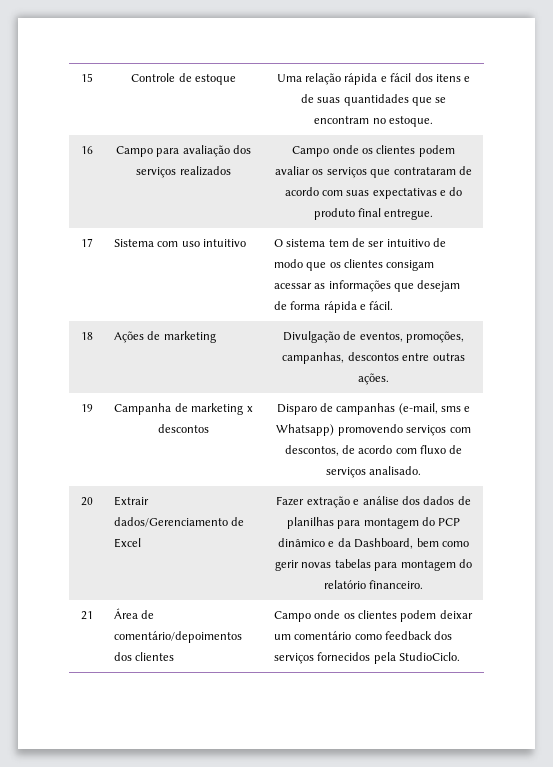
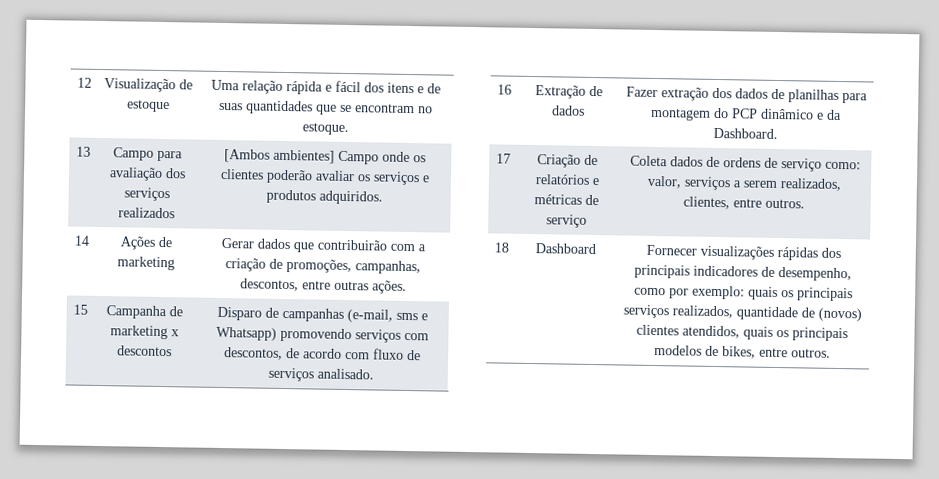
[80,73,93,82] [131,73,176,82] 15 | Controle -> [77,77,92,88] [104,78,176,93] 12 | Visualização
[80,146,93,154] 16 -> [76,146,91,157] 13
[292,145,455,157] Campo onde os clientes podem -> [224,149,426,165] [219,168,313,184] [Ambos ambientes] Campo onde os clientes poderão
[370,166,472,178] [284,187,463,199] [313,208,434,220] [80,238,93,247] [113,239,246,247] [273,238,447,247] [273,259,435,271] [273,280,461,292] [273,301,394,313] [80,332,93,340] [113,331,216,343] [282,331,403,343] que contrataram de acordo com suas expectativas e do produto final entregue. // 17 | Sistema com uso intuitivo | O sistema tem de ser intuitivo de modo que os clientes consigam acessar as informações que desejam de forma rápida e fácil. // 18 | Ações de marketing | Divulgação de eventos, -> [421,175,430,183] [265,189,383,205] [74,235,90,246] [119,236,172,250] [116,256,175,271] [221,237,426,253] [225,258,283,272] e produtos adquiridos. // 14 | Ações de marketing | Gerar dados que contribuirão com a criação de
[347,352,399,361] descontos -> [239,278,299,292] descontos,
[80,404,93,412] 19 -> [73,304,88,315] 15
[80,497,93,506] [113,496,149,506] [113,517,245,527] [113,538,141,548] 20 | Extrair dados/Gerenciamento de Excel -> [497,84,512,95] [534,85,603,99] [552,105,585,116] 16 | Extração de dados
[353,496,399,505] e análise -> (709, 94) none
[354,538,469,549] [275,559,472,571] [323,580,424,589] [80,611,93,620] [113,608,155,619] [113,631,242,643] [113,652,175,661] [273,610,473,622] [273,631,453,640] [273,652,460,664] Dashboard, bem como gerir novas tabelas para montagem do relatório financeiro. // 21 | Área de comentário/depoimentos dos clientes | Campo onde os clientes podem deixar um comentário como feedback dos serviços fornecidos pela StudioCiclo. -> [712,127,778,139] [496,153,511,164] [537,154,598,168] [534,174,600,186] [534,194,599,206] [546,214,587,228] [629,155,861,172] [647,175,842,192] [683,196,805,210] [494,242,509,253] [535,243,596,255] [645,244,841,261] [634,264,852,282] [633,285,853,302] [622,304,862,322] [636,324,848,342] [653,344,831,359] Dashboard. // 17 | Criação de relatórios e métricas de serviço | Coleta dados de ordens de serviço como: valor, serviços a serem realizados, clientes, entre outros. // 18 | Dashboard | Fornecer visualizações rápidas dos principais indicadores de desempenho, como por exemplo: quais os principais serviços realizados, quantidade de (novos) clientes atendidos, quais os principais modelos de bikes, entre outros.

